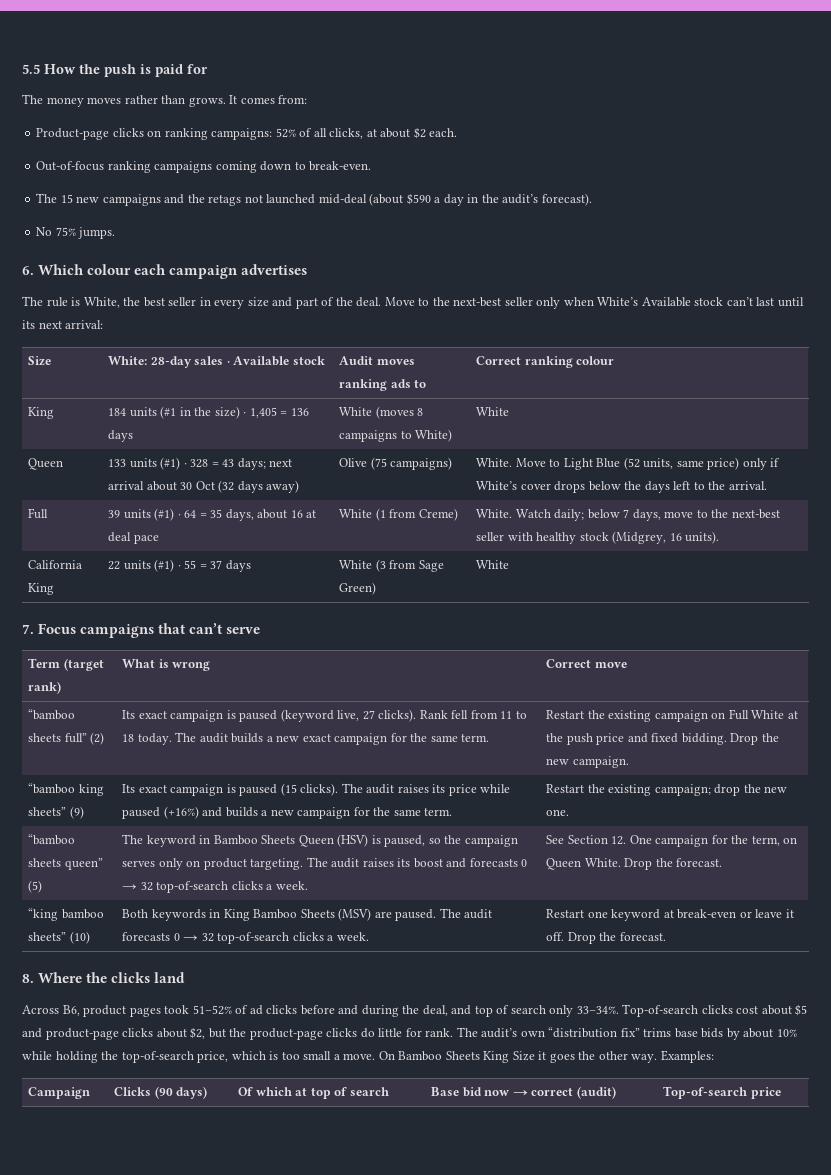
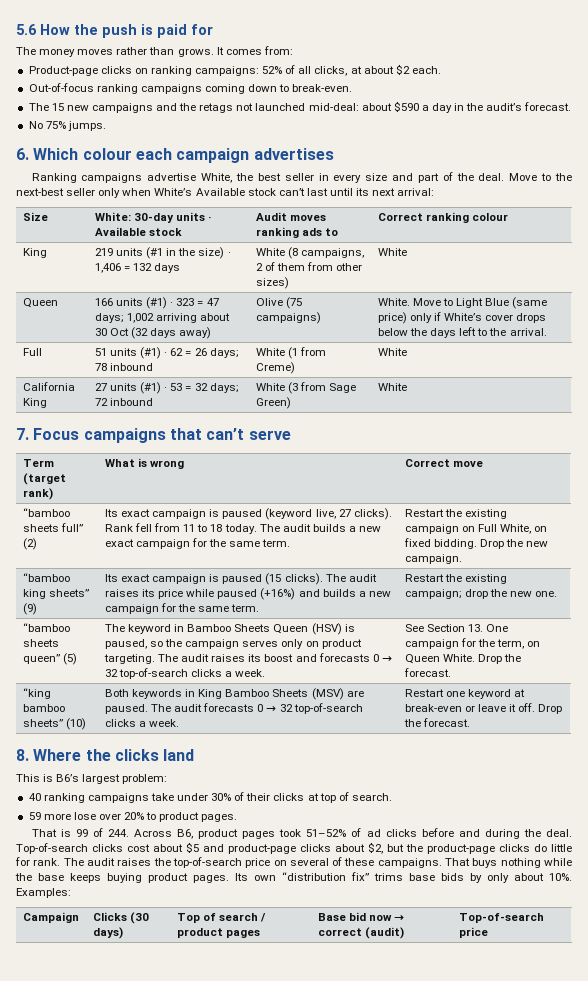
[22,64,40,74] 5.5 -> [16,24,37,35] 5.6
[318,193,404,206] mid-deal (about -> [308,103,392,111] mid-deal: about
[541,193,592,206] forecast). -> [524,102,572,111] forecast.
[22,296,81,307] The rule is -> [31,173,197,183] Ranking campaigns advertise
[150,356,224,368] 28-day sales -> [133,212,206,223] 30-day units
[108,408,127,416] 184 -> [94,248,113,256] 219
[249,407,309,418] [108,430,134,442] [339,406,424,419] [339,429,453,442] 1,405 = 136 days | White (moves 8 campaigns to White) -> [94,263,181,273] [255,247,365,259] [255,262,363,271] [255,277,289,289] 1,406 = 132 days | White (8 campaigns, 2 of them from other sizes)
[108,457,293,470] [108,481,145,490] 133 units (#1) · 328 = 43 days; next arrival -> [94,297,219,309] [94,313,198,323] 166 units (#1) · 323 = 47 days; 1,002 arriving
[623,457,704,470] (52 units, same -> [512,297,548,309] (same
[108,508,317,521] [108,532,159,544] [339,508,458,521] [476,509,780,521] [476,531,720,544] 39 units (#1) · 64 = 35 days, about 16 at deal pace | White (1 from Creme) | White. Watch daily; below 7 days, move to the next-best seller with healthy stock (Midgrey, 16 units). -> [94,347,239,359] [94,363,153,371] [255,347,327,359] [255,362,295,374] [377,348,407,356] 51 units (#1) · 62 = 26 days; 78 inbound | White (1 from Creme) | White
[108,559,251,572] 22 units (#1) · 55 = 37 days -> [94,382,239,394] [94,398,153,406] 27 units (#1) · 53 = 32 days; 72 inbound
[751,710,798,719] [546,733,648,745] White at the push price and -> [500,524,548,534] White, on
[611,836,627,845] 12. -> [468,624,484,632] 13.
(186, 977) none -> [16,774,168,784] [28,792,392,803] [28,812,238,822] [31,828,129,837] This is B6’s largest problem: // 40 ranking campaigns take under 30% of their clicks at top of search. // 59 more lose over 20% to product pages. // That is 99 of 244.
[422,1005,619,1017] deal, and top of search only 33–34%. -> [546,829,572,837] deal.
[481,1028,518,1038] audit’s -> [86,857,572,868] [15,873,248,883] audit raises the top-of-search price on several of these campaigns. That buys nothing while the base keeps buying product pages. Its
[743,1028,797,1038] [22,1051,658,1063] about 10% while holding the top-of-search price, which is too small a move. On Bamboo Sheets King Size it goes the other way. -> [487,873,572,883] only about 10%.
[154,1086,173,1099] (90 -> [129,912,149,924] (30
[238,1087,389,1099] Of which at top of search -> [176,913,267,923] [176,928,260,938] Top of search / product pages

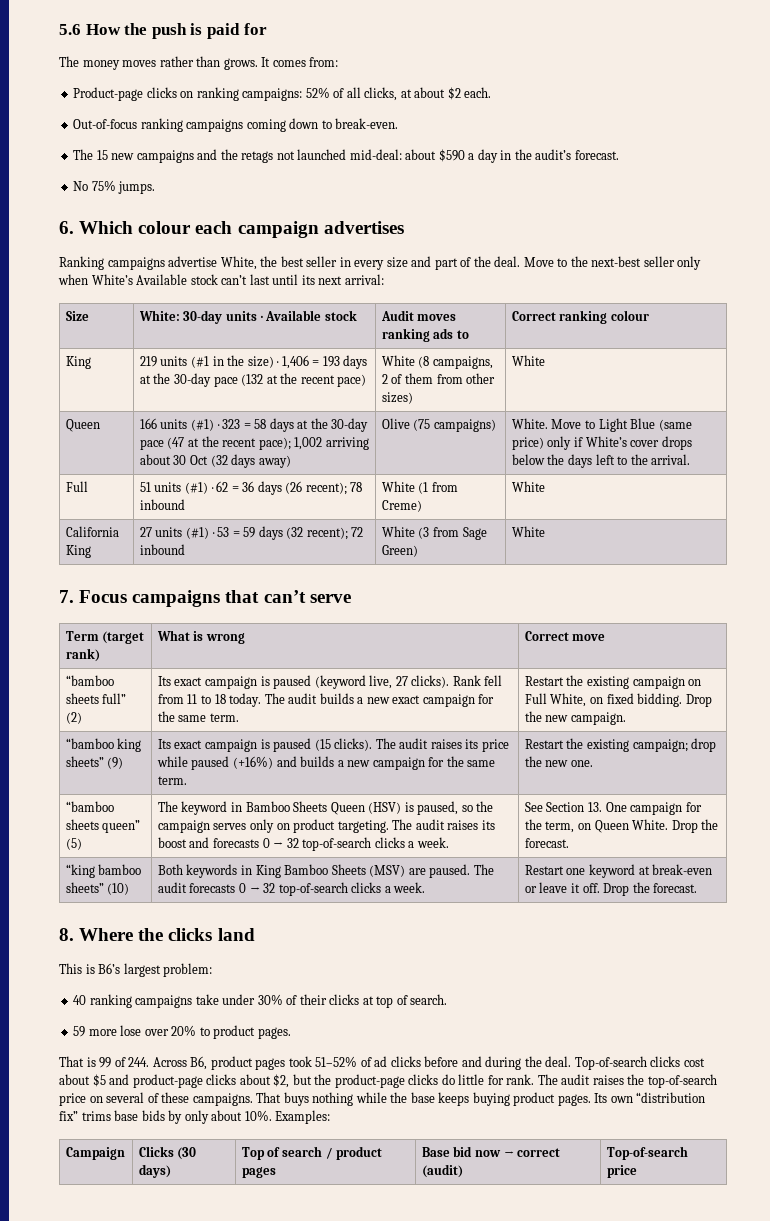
[133,263,181,273] 132 days -> [322,355,368,369] [139,373,367,387] 193 days at the 30-day pace (132 at the recent pace)
[206,298,219,306] [94,313,124,323] 47 days; -> [254,418,369,432] [139,436,291,450] 58 days at the 30-day pace (47 at the recent pace);
[194,348,239,358] 26 days; -> [242,481,347,495] 36 days (26 recent);
[194,383,239,393] 32 days; -> [243,526,348,540] 59 days (32 recent);

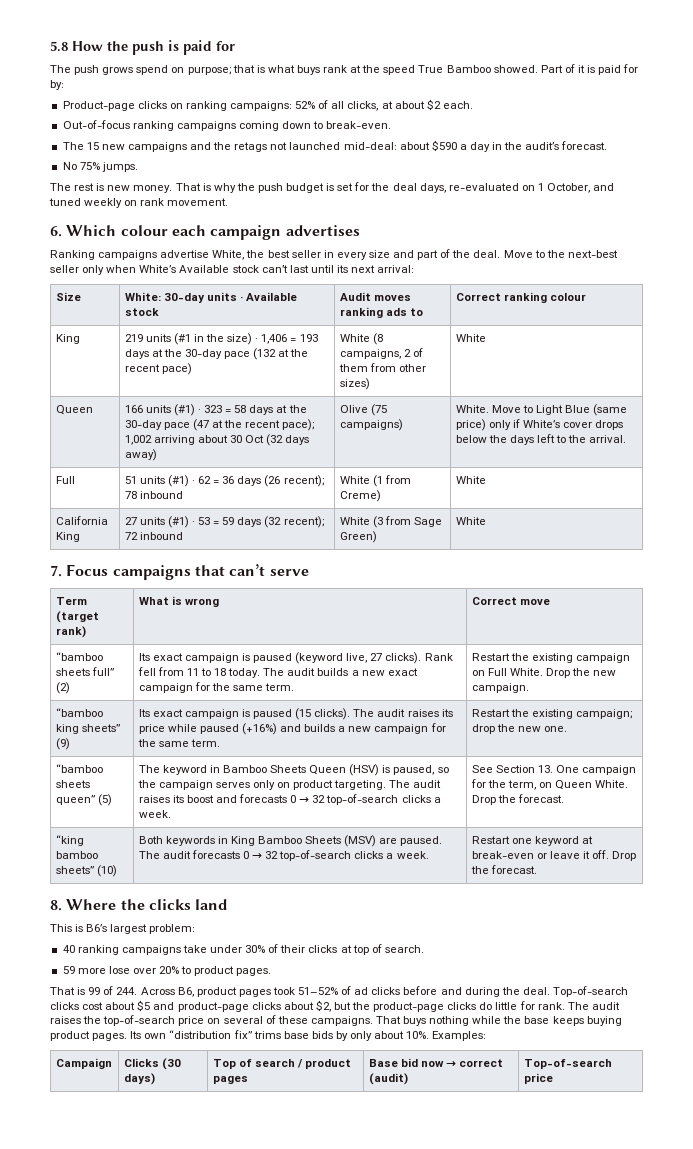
[59,24,81,35] 5.6 -> [50,41,68,52] 5.8
[82,56,339,70] money moves rather than grows. It comes from: -> [74,64,639,75] [50,80,64,90] push grows spend on purpose; that is what buys rank at the speed True Bamboo showed. Part of it is paid for by:
(156, 187) none -> [50,182,615,193] [49,198,229,208] // The rest is new money. That is why the push budget is set for the deal days, re-evaluated on 1 October, and tuned weekly on rank movement.
[550,693,683,707] White, on fixed bidding. -> [509,668,543,676] White.

